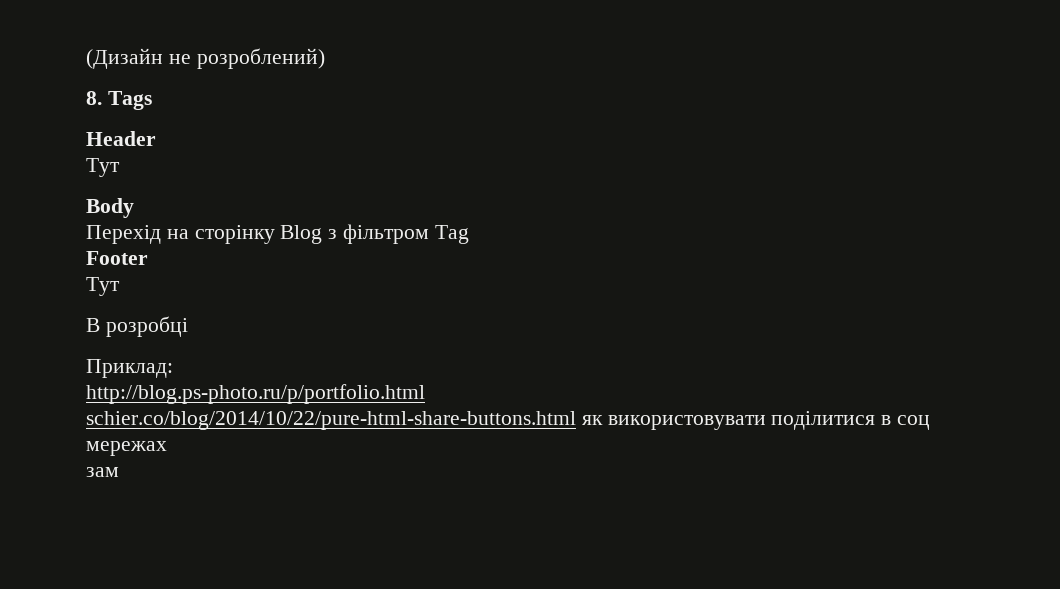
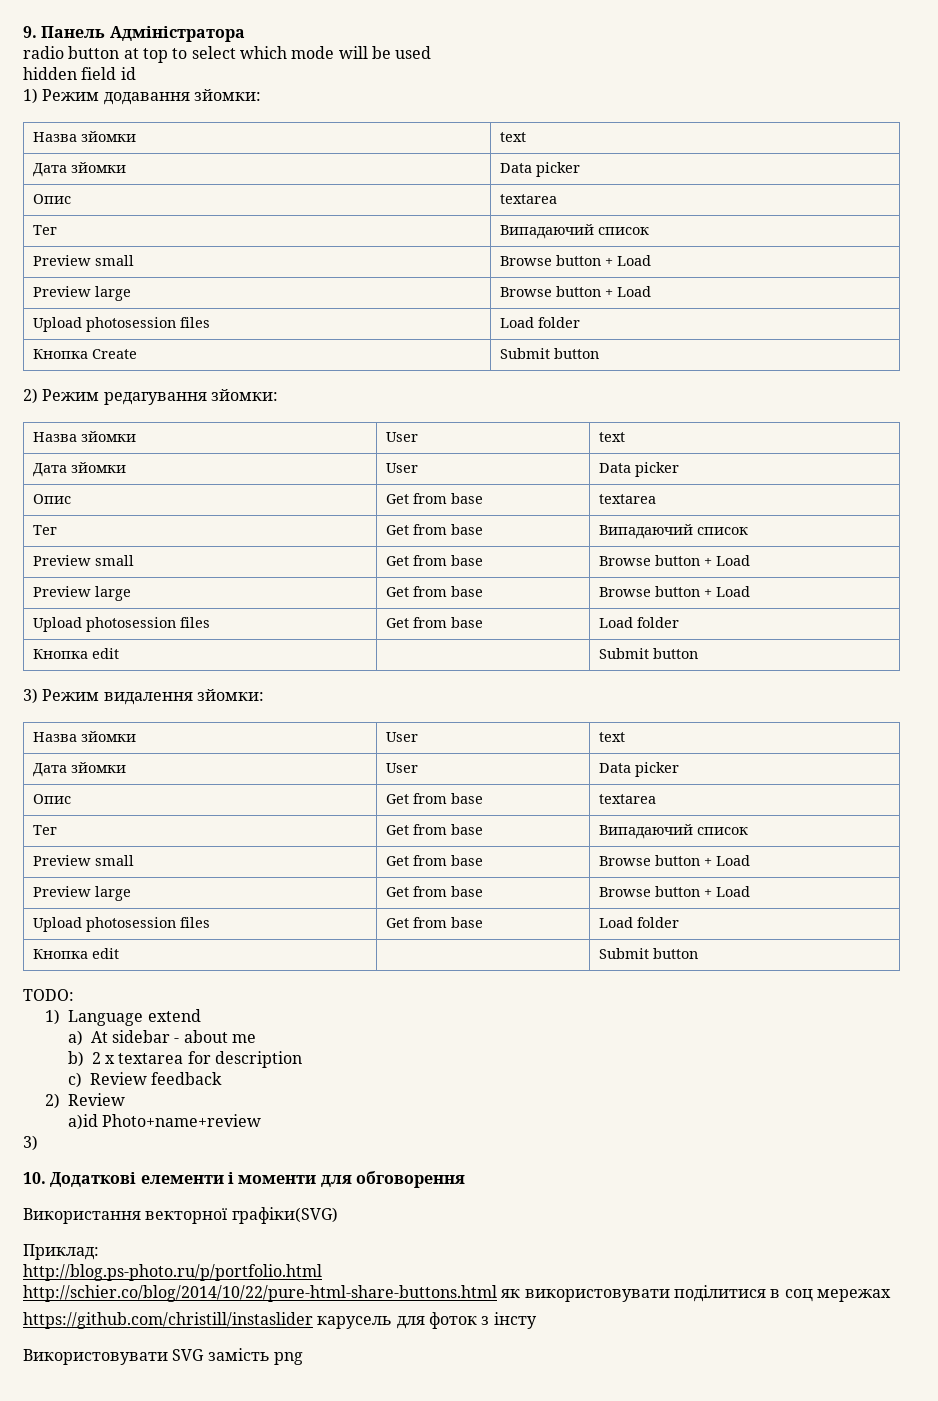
[86,48,325,69] [86,91,152,110] [86,131,156,146] [86,158,120,177] [86,198,134,218] [86,224,469,244] [86,251,148,265] [86,277,120,296] [86,316,188,337] (Дизайн не розроблений) // 8. Tags // Header // Тут // Body // Перехід на сторінку Blog з фільтром Tag // Footer // Тут // В розробці -> [23,26,245,42] [23,46,432,63] [23,67,136,80] [23,88,261,105] [32,131,136,142] [499,132,526,142] [32,162,126,177] [499,162,580,177] [32,194,71,204] [499,194,557,204] [32,225,57,235] [499,224,649,239] [32,255,134,266] [499,255,651,266] [32,286,131,301] [499,286,651,297] [32,317,210,332] [499,317,580,328] [32,349,137,359] [499,348,599,359] [23,388,278,405] [32,431,136,442] [385,432,418,442] [598,432,625,442] [32,462,126,477] [385,463,418,473] [598,462,679,477] [32,494,71,504] [385,493,483,504] [598,494,656,504] [32,525,57,535] [385,524,483,535] [598,524,748,539] [32,555,134,566] [385,555,483,566] [598,555,750,566] [32,586,131,601] [385,586,483,597] [598,586,750,597] [32,617,210,632] [385,617,483,628] [598,617,679,628] [32,648,119,659] [598,648,698,659] [23,688,264,705] [32,731,136,742] [385,732,418,742] [598,732,625,742] [32,762,126,777] [385,763,418,773] [598,762,679,777] [32,794,71,804] [385,793,483,804] [598,794,656,804] [32,825,57,835] [385,824,483,835] [598,824,748,839] [32,855,134,866] [385,855,483,866] [598,855,750,866] [32,886,131,901] [385,886,483,897] [598,886,750,897] [32,917,210,932] [385,917,483,928] [598,917,679,928] [32,948,119,959] [598,948,698,959] [23,989,74,1001] [45,1009,201,1026] [67,1030,256,1046] [67,1051,302,1068] [67,1072,223,1088] [45,1093,126,1109] [67,1114,261,1130] [23,1135,38,1151] [23,1171,465,1188] [23,1207,338,1224] 9. Панель Адміністратора // radio button at top to select which mode will be used // hidden field id // 1) Режим додавання зйомки: // Назва зйомки | text // Дата зйомки | Data picker // Опис | textarea // Тег | Випадаючий список // Preview small | Browse button + Load // Preview large | Browse button + Load // Upload photosession files | Load folder // Кнопка Create | Submit button // 2) Режим редагування зйомки: // Назва зйомки | User | text // Дата зйомки | User | Data picker // Опис | Get from base | textarea // Тег | Get from base | Випадаючий список // Preview small | Get from base | Browse button + Load // Preview large | Get from base | Browse button + Load // Upload photosession files | Get from base | Load folder // Кнопка edit | | Submit button // 3) Режим видалення зйомки: // Назва зйомки | User | text // Дата зйомки | User | Data picker // Опис | Get from base | textarea // Тег | Get from base | Випадаючий список // Preview small | Get from base | Browse button + Load // Preview large | Get from base | Browse button + Load // Upload photosession files | Get from base | Load folder // Кнопка edit | | Submit button // TODO: // 1) Language extend // a) At sidebar - about me // b) 2 x textarea for description // c) Review feedback // 2) Review // a)id Photo+name+review // 3) // 10. Додаткові елементи і моменти для обговорення // Використання векторної графіки(SVG)
[86,411,576,430] schier.co/blog/2014/10/22/pure-html-share-buttons.html -> [23,1285,497,1302] http://schier.co/blog/2014/10/22/pure-html-share-buttons.html
[86,467,119,477] зам -> [23,1312,537,1329] [23,1348,303,1365] https://github.com/christill/instaslider карусель для фоток з інсту // Використовувати SVG замість png

